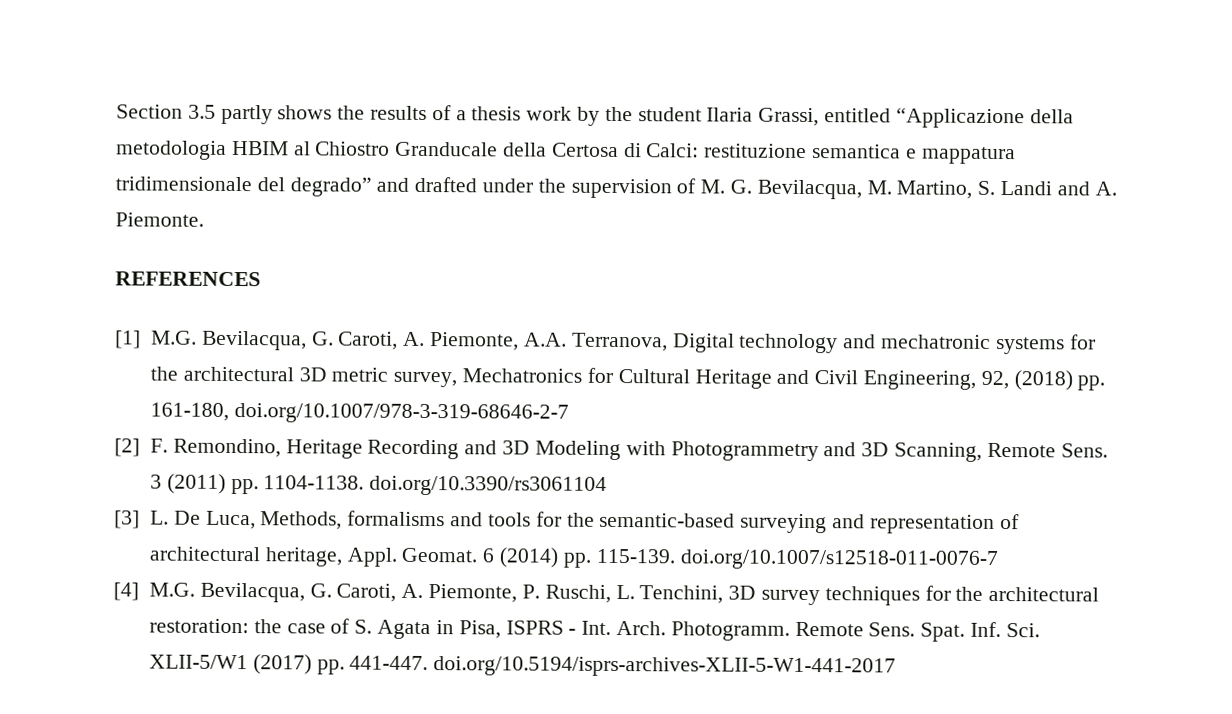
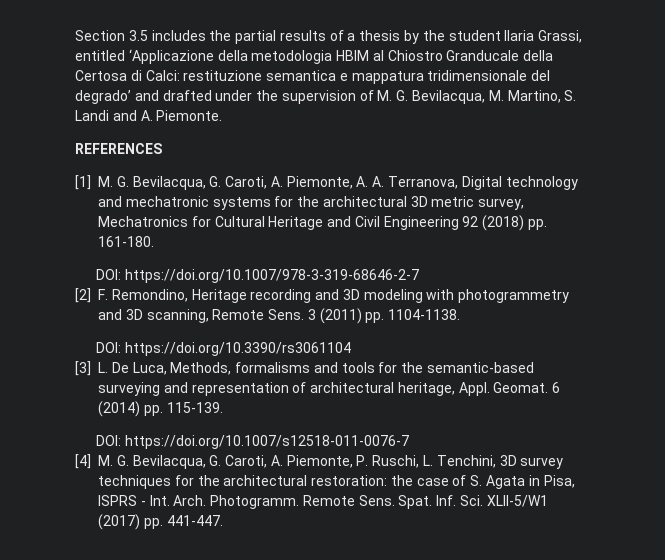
[220,104,366,125] partly shows the -> [151,30,277,44] includes the partial
[526,106,573,121] work -> (401, 35) none
[895,107,1025,129] “Applicazione -> [128,49,214,64] ‘Applicazione
[289,177,372,197] degrado” -> [75,90,131,104] degrado’
[151,330,567,351] M.G. Bevilacqua, G. Caroti, A. Piemonte, A.A. -> [98,176,385,190] M. G. Bevilacqua, G. Caroti, A. Piemonte, A. A.
[862,370,1106,391] [150,402,569,424] Engineering, 92, (2018) pp. 161-180, doi.org/10.1007/978-3-319-68646-2-7 -> [383,215,548,231] [98,236,154,247] [95,269,419,283] Engineering 92 (2018) pp. 161-180. // DOI: https://doi.org/10.1007/978-3-319-68646-2-7
[367,439,982,462] Recording and 3D Modeling with Photogrammetry and 3D Scanning, -> [250,289,570,303] [98,309,209,323] recording and 3D modeling with photogrammetry and 3D scanning,
[369,475,608,496] doi.org/10.3390/rs3061104 -> [95,342,351,356] // DOI: https://doi.org/10.3390/rs3061104
[679,549,998,571] doi.org/10.1007/s12518-011-0076-7 -> [95,435,409,449] // DOI: https://doi.org/10.1007/s12518-011-0076-7
[149,582,196,597] M.G. -> [98,455,129,466] M. G.
[433,656,897,678] doi.org/10.5194/isprs-archives-XLII-5-W1-441-2017 -> (223, 520) none

